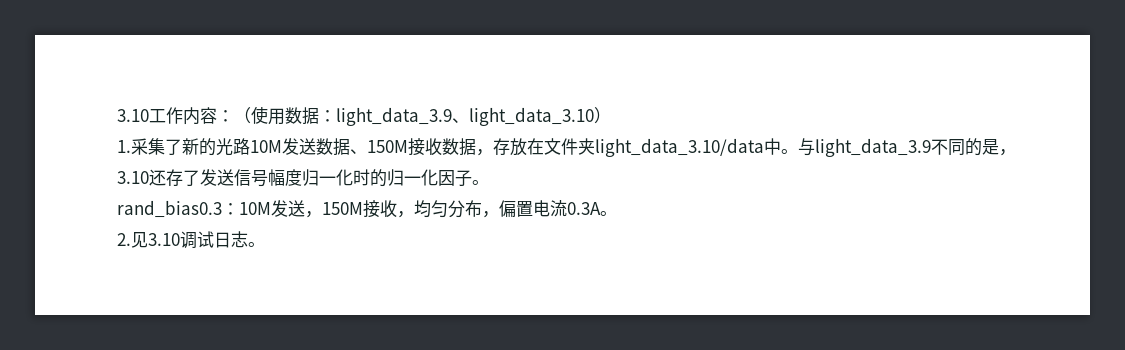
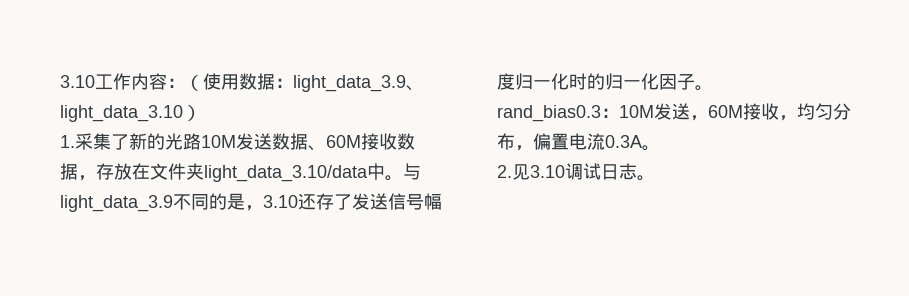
[367,140,408,153] 150M -> [326,135,361,148] 60M
[322,202,363,215] 150M -> [708,105,743,118] 60M

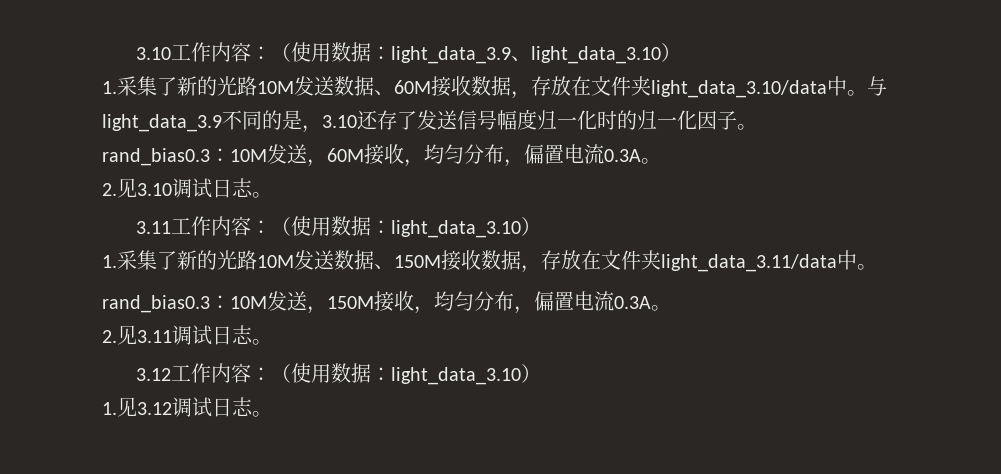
(655, 178) none -> [135,216,541,238] [102,250,877,273] [102,291,671,314] [102,325,272,345] [135,363,541,385] [102,397,272,417] // 3.11工作内容：（使用数据：light_data_3.10） // 1.采集了新的光路10M发送数据、150M接收数据，存放在文件夹light_data_3.11/data中。 // rand_bias0.3：10M发送，150M接收，均匀分布，偏置电流0.3A。 // 2.见3.11调试日志。 // 3.12工作内容：（使用数据：light_data_3.10） // 1.见3.12调试日志。

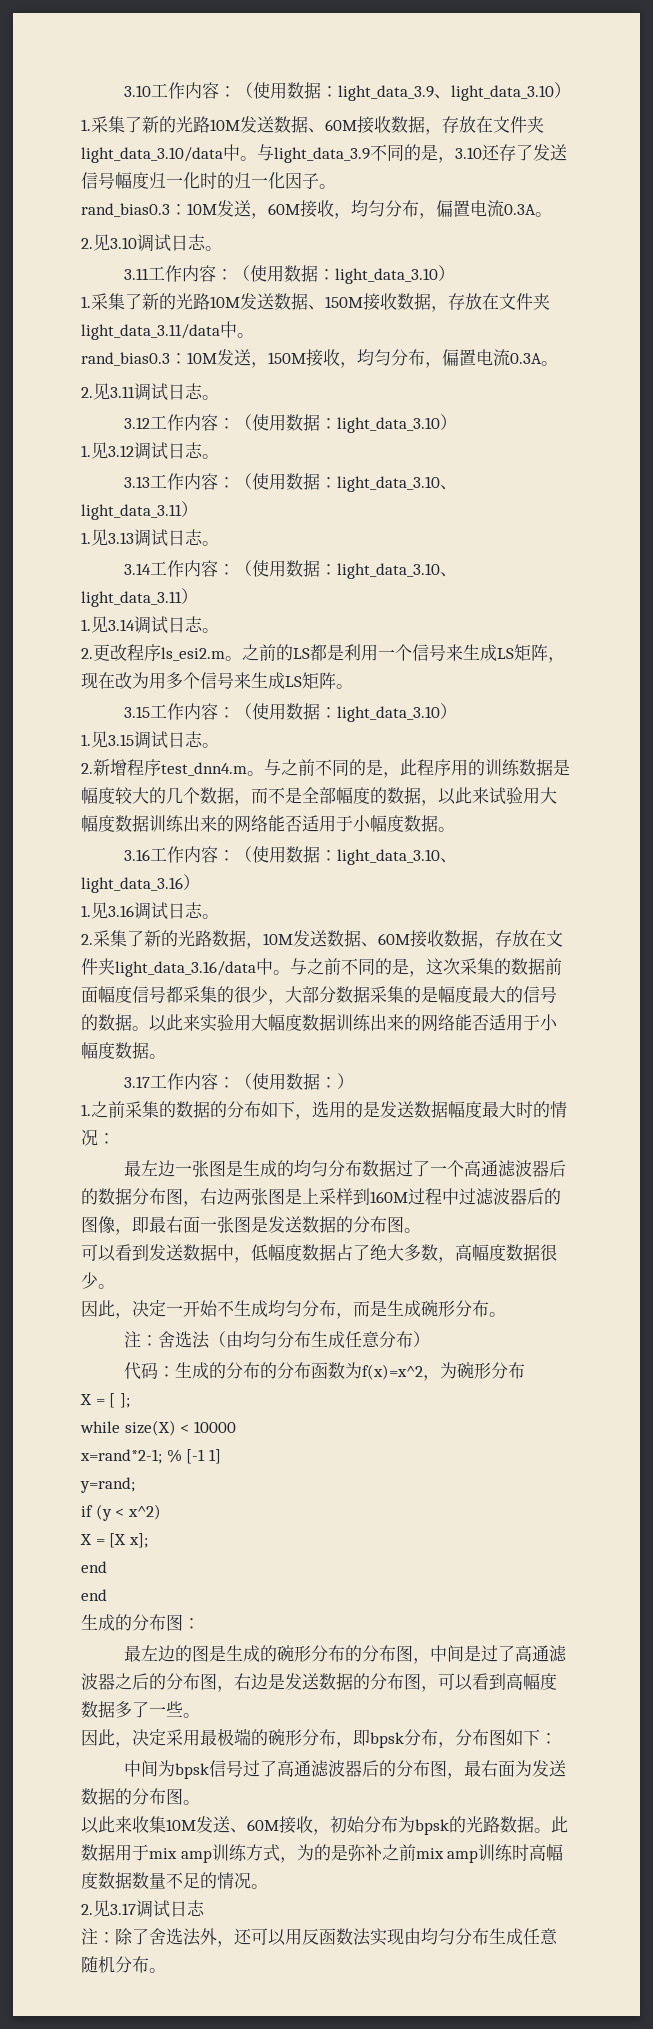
(272, 414) none -> [124,473,458,492] [81,501,198,520] [81,529,219,547] [124,560,458,579] [81,588,198,607] [81,616,219,634] [81,644,565,663] [81,672,353,689] [124,703,458,722] [81,731,219,749] [81,759,570,778] [81,787,557,806] [81,815,455,833] [124,846,458,865] [81,874,200,893] [81,902,219,920] [81,930,563,949] [81,958,562,977] [81,986,557,1005] [81,1014,558,1032] [81,1042,166,1059] [124,1073,355,1090] [81,1101,567,1120] [81,1129,115,1146] [124,1160,567,1177] [81,1188,561,1207] [81,1216,421,1235] [81,1244,557,1263] [81,1272,115,1289] [81,1300,506,1319] [124,1331,431,1349] [124,1362,526,1381] [80,1393,130,1408] [80,1420,236,1436] [80,1449,221,1464] [80,1477,135,1493] [81,1504,161,1521] [80,1533,148,1548] [81,1561,107,1573] [81,1589,107,1601] [81,1614,200,1631] [124,1645,568,1664] [81,1673,557,1692] [81,1701,200,1718] [81,1728,557,1748] [124,1760,567,1779] [81,1788,200,1805] [81,1816,568,1835] [81,1844,564,1863] [81,1872,268,1889] [81,1900,205,1918] [81,1928,558,1947] [81,1956,166,1973] // 3.13工作内容：（使用数据：light_data_3.10、light_data_3.11） // 1.见3.13调试日志。 // 3.14工作内容：（使用数据：light_data_3.10、light_data_3.11） // 1.见3.14调试日志。 // 2.更改程序ls_esi2.m。之前的LS都是利用一个信号来生成LS矩阵，现在改为用多个信号来生成LS矩阵。 // 3.15工作内容：（使用数据：light_data_3.10） // 1.见3.15调试日志。 // 2.新增程序test_dnn4.m。与之前不同的是，此程序用的训练数据是幅度较大的几个数据，而不是全部幅度的数据，以此来试验用大幅度数据训练出来的网络能否适用于小幅度数据。 // 3.16工作内容：（使用数据：light_data_3.10、light_data_3.16） // 1.见3.16调试日志。 // 2.采集了新的光路数据，10M发送数据、60M接收数据，存放在文件夹light_data_3.16/data中。与之前不同的是，这次采集的数据前面幅度信号都采集的很少，大部分数据采集的是幅度最大的信号的数据。以此来实验用大幅度数据训练出来的网络能否适用于小幅度数据。 // 3.17工作内容：（使用数据：） // 1.之前采集的数据的分布如下，选用的是发送数据幅度最大时的情况： // 最左边一张图是生成的均匀分布数据过了一个高通滤波器后的数据分布图，右边两张图是上采样到160M过程中过滤波器后的图像，即最右面一张图是发送数据的分布图。 // 可以看到发送数据中，低幅度数据占了绝大多数，高幅度数据很少。 // 因此，决定一开始不生成均匀分布，而是生成碗形分布。 // 注：舍选法（由均匀分布生成任意分布） // 代码：生成的分布的分布函数为f(x)=x^2，为碗形分布 // X = [ ]; // while size(X) < 10000 // x=rand*2-1; % [-1 1] // y=rand; // if (y < x^2) // X = [X x]; // end // end // 生成的分布图： // 最左边的图是生成的碗形分布的分布图，中间是过了高通滤波器之后的分布图，右边是发送数据的分布图，可以看到高幅度数据多了一些。 // 因此，决定采用最极端的碗形分布，即bpsk分布，分布图如下： // 中间为bpsk信号过了高通滤波器后的分布图，最右面为发送数据的分布图。 // 以此来收集10M发送、60M接收，初始分布为bpsk的光路数据。此数据用于mix amp训练方式，为的是弥补之前mix amp训练时高幅度数据数量不足的情况。 // 2.见3.17调试日志 // 注：除了舍选法外，还可以用反函数法实现由均匀分布生成任意随机分布。

